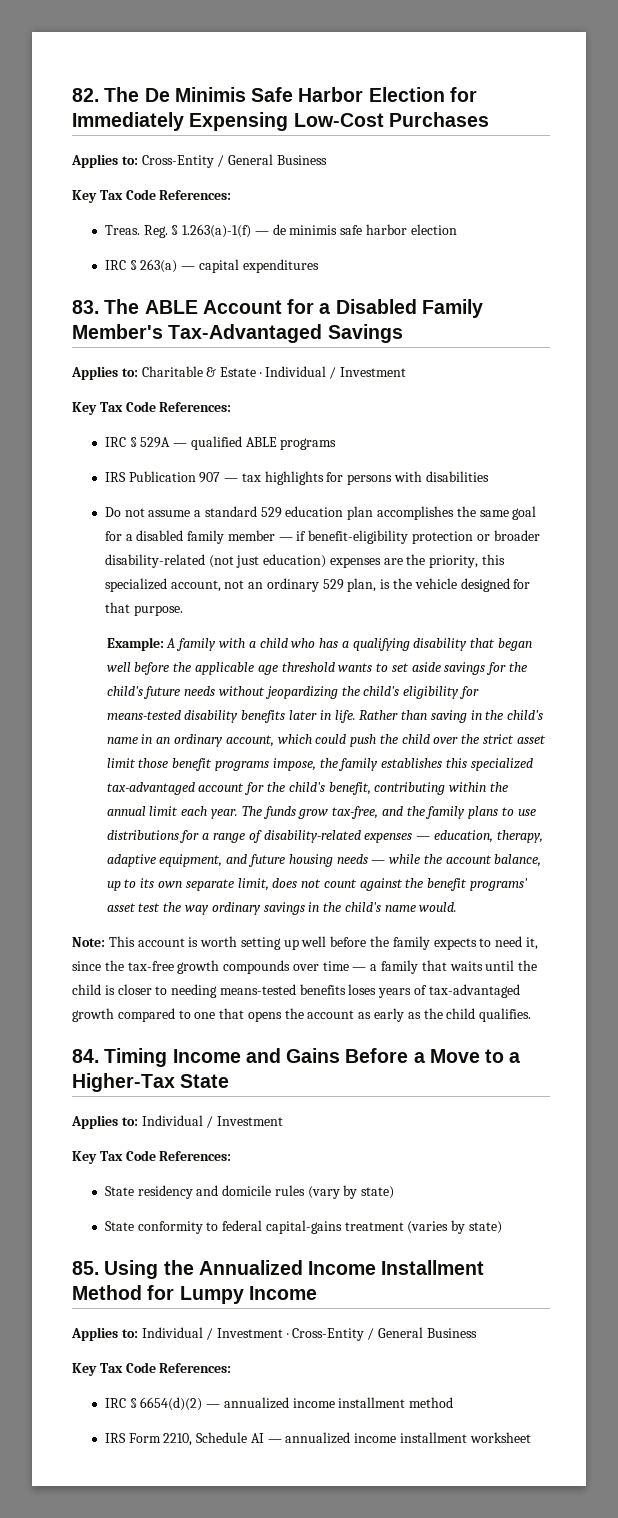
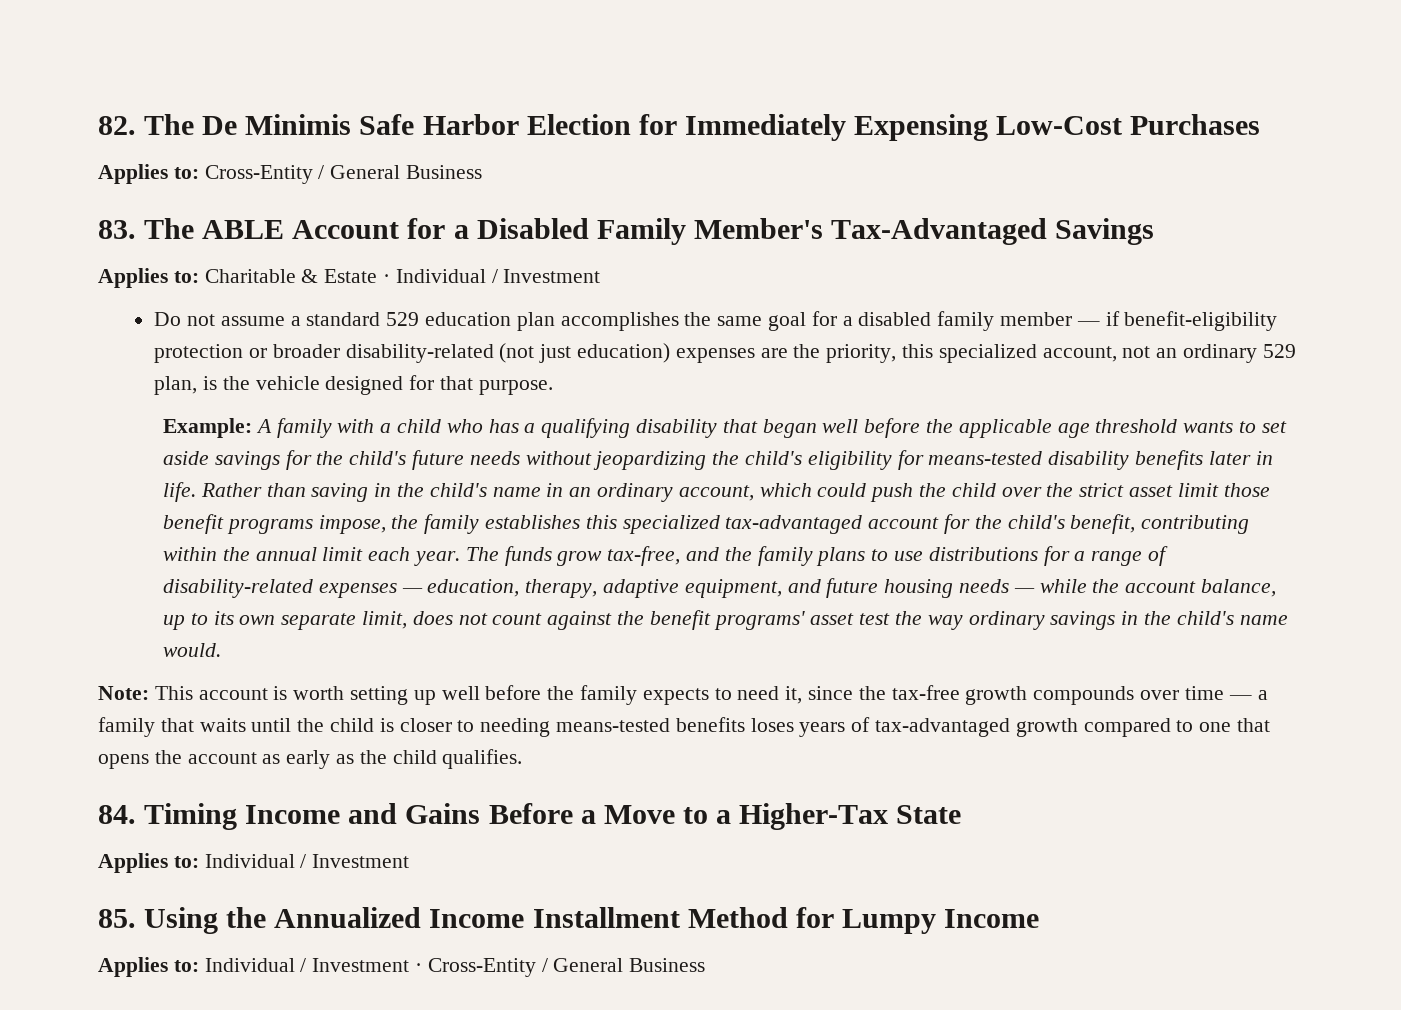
[72,189,232,203] [104,224,457,238] [104,259,319,273] // Key Tax Code References: // Treas. Reg. § 1.263(a)-1(f) — de minimis safe harbor election // IRC § 263(a) — capital expenditures -> (483, 172) none
[72,401,232,415] [104,436,337,450] [104,471,489,485] // Key Tax Code References: // IRC § 529A — qualified ABLE programs // IRS Publication 907 — tax highlights for persons with disabilities -> (601, 276) none
[72,1150,232,1164] [104,1185,395,1199] [104,1220,502,1234] // Key Tax Code References: // State residency and domicile rules (vary by state) // State conformity to federal capital-gains treatment (varies by state) -> (410, 861) none
[72,1362,232,1376] [104,1397,454,1411] [104,1432,531,1446] // Key Tax Code References: // IRC § 6654(d)(2) — annualized income installment method // IRS Form 2210, Schedule AI — annualized income installment worksheet -> (706, 965) none

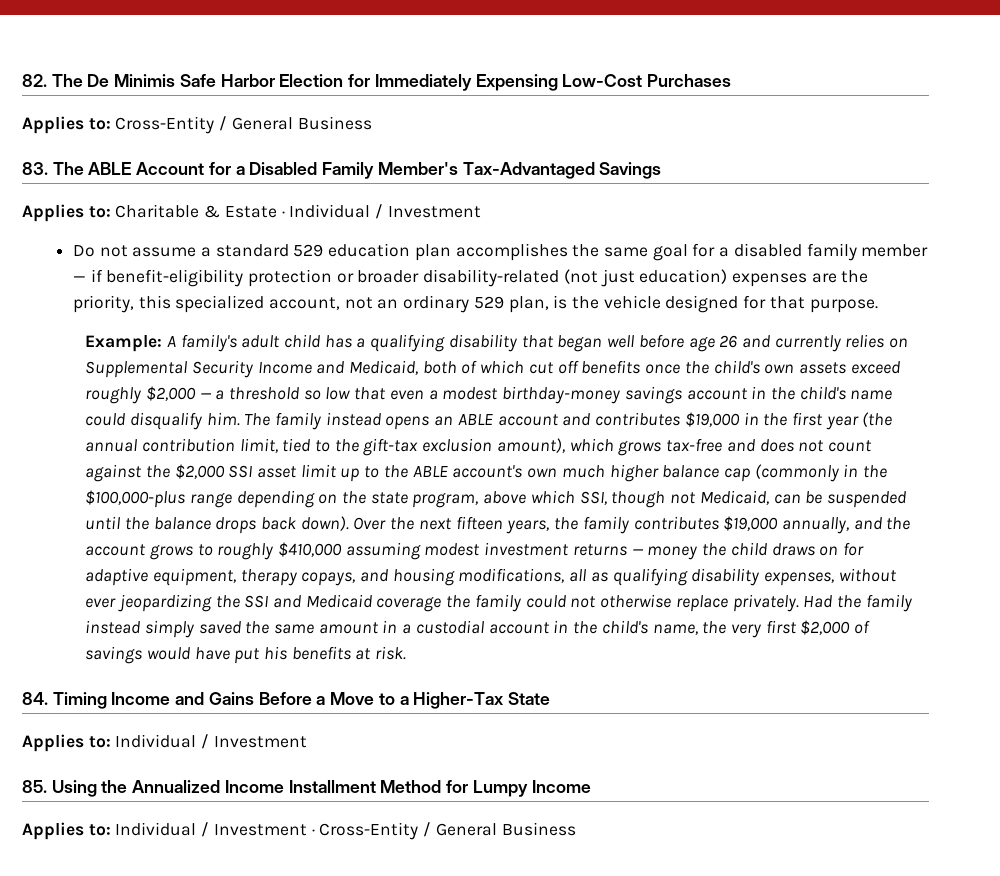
[276,418,483,438] family with a child who -> [180,334,320,352] family's adult child
[926,419,1287,438] [162,450,1273,470] [162,482,1270,502] [162,514,1250,534] [162,546,1169,566] [162,578,1277,598] [162,611,408,630] the applicable age threshold wants to set aside savings for the child's future needs without jeopardizing the child's eligibility for means-tested disability benefits later in life. Rather than saving in the child's name in an ordinary account, which could push the child over the strict asset limit those benefit programs impose, the family establishes this specialized tax-advantaged account for the child's benefit, contributing within the annual limit each year. The funds grow tax-free, and the family plans to use distributions for a range of disability-related expenses — education, therapy, adaptive equipment, and future housing needs — while the account balance, up to its own separate limit, -> [688,334,909,352] [85,360,900,378] [85,386,893,404] [85,412,893,430] [85,438,755,456] age 26 and currently relies on Supplemental Security Income and Medicaid, both of which cut off benefits once the child's own assets exceed roughly $2,000 — a threshold so low that even a modest birthday-money savings account in the child's name could disqualify him. The family instead opens an ABLE account and contributes $19,000 in the first year (the annual contribution limit, tied to the gift-tax exclusion amount), which grows tax-free and
[649,610,1288,630] [162,643,221,657] [98,685,1268,705] [98,717,1271,737] [98,749,523,769] benefit programs' asset test the way ordinary savings in the child's name would. // Note: This account is worth setting up well before the family expects to need it, since the tax-free growth compounds over time — a family that waits until the child is closer to needing means-tested benefits loses years of tax-advantaged growth compared to one that opens the account as early as the child qualifies. -> [174,464,888,482] [85,490,906,508] [85,516,911,534] [85,542,864,560] [85,568,897,586] [85,594,912,612] [85,620,871,638] [85,646,407,664] $2,000 SSI asset limit up to the ABLE account's own much higher balance cap (commonly in the $100,000-plus range depending on the state program, above which SSI, though not Medicaid, can be suspended until the balance drops back down). Over the next fifteen years, the family contributes $19,000 annually, and the account grows to roughly $410,000 assuming modest investment returns — money the child draws on for adaptive equipment, therapy copays, and housing modifications, all as qualifying disability expenses, without ever jeopardizing the SSI and Medicaid coverage the family could not otherwise replace privately. Had the family instead simply saved the same amount in a custodial account in the child's name, the very first $2,000 of savings would have put his benefits at risk.

